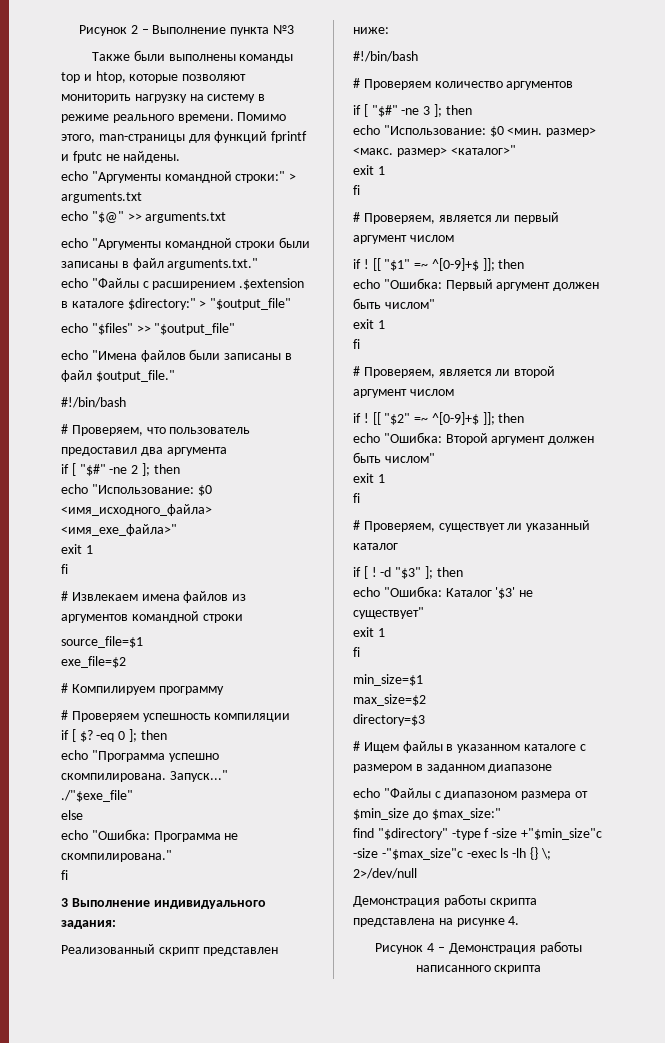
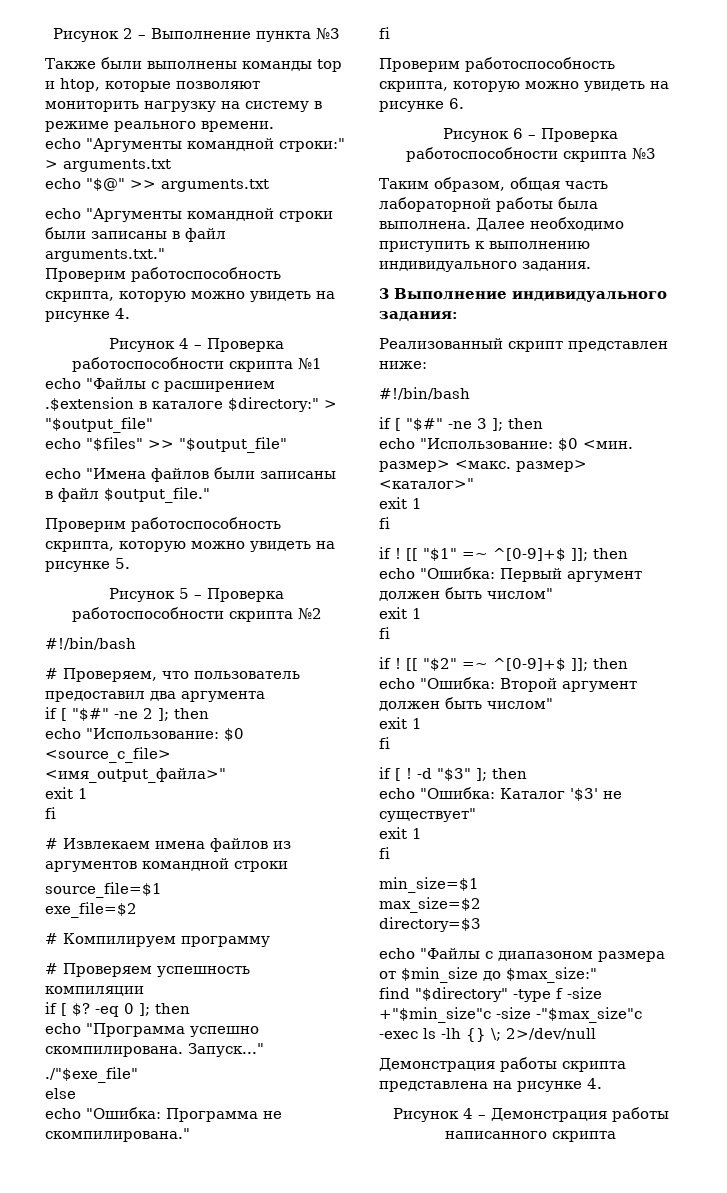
[237,112,287,121] [61,131,308,143] [61,151,181,163] Помимо этого, man-страницы для функций fprintf и fputc не найдены. -> (274, 126) none
(259, 264) none -> [45,267,281,282] [45,291,335,302] [45,308,130,322] [109,338,284,352] [71,357,322,372] // Проверим работоспособность скрипта, которую можно увидеть на рисунке 4. // Рисунок 4 – Проверка работоспособности скрипта №1
(175, 376) none -> [45,517,281,532] [45,541,335,552] [45,558,130,572] [109,588,284,602] [71,607,322,622] // Проверим работоспособность скрипта, которую можно увидеть на рисунке 5. // Рисунок 5 – Проверка работоспособности скрипта №2
[61,504,212,516] [61,524,177,536] <имя_исходного_файла> <имя_exe_файла>" -> [45,747,171,763] [45,768,226,783] <source_c_file> <имя_output_файла>"
(68, 875) none -> [379,57,615,72] [379,81,669,92] [379,98,464,112] [443,128,618,142] [405,147,656,162] [379,177,608,192] [379,197,598,212] [379,217,624,231] [379,241,590,252] [379,261,591,272] // Проверим работоспособность скрипта, которую можно увидеть на рисунке 6. // Рисунок 6 – Проверка работоспособности скрипта №3 // Таким образом, общая часть лабораторной работы была выполнена. Далее необходимо приступить к выполнению индивидуального задания.
[353,78,574,90] // # Проверяем количество аргументов -> (470, 393) none
[353,212,560,224] [353,235,454,244] // # Проверяем, является ли первый аргумент числом -> (390, 523) none
[353,366,556,378] [353,389,454,398] // # Проверяем, является ли второй аргумент числом -> (390, 633) none
[353,520,591,532] [353,543,398,550] // # Проверяем, существует ли указанный каталог -> (390, 743) none
[353,741,586,753] [353,764,553,773] // # Ищем файлы в указанном каталоге с размером в заданном диапазоне -> (481, 924) none

